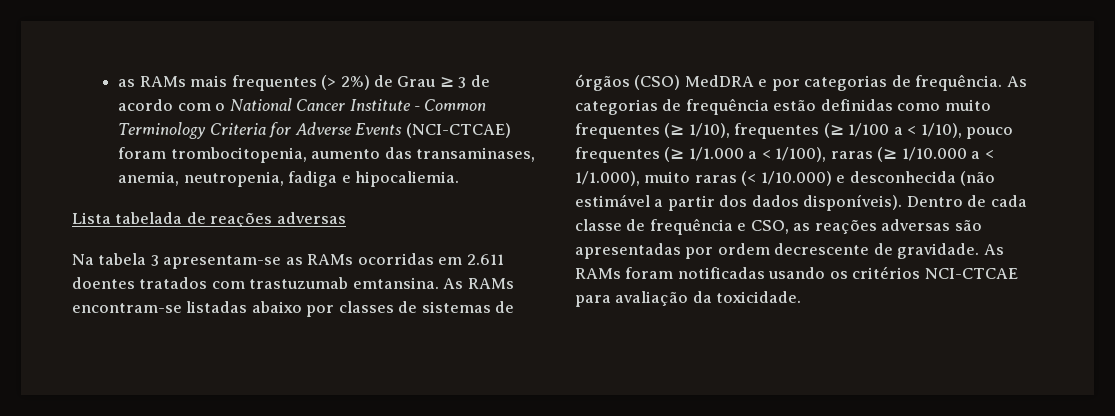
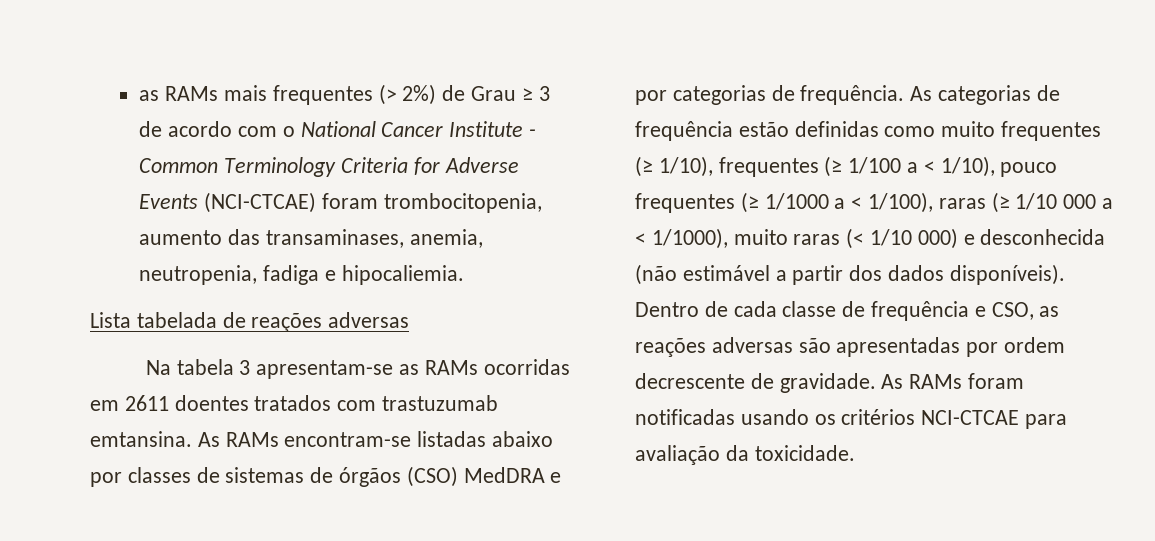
[466,254,504,265] 2.611 -> [124,395,169,411] 2611
[688,147,744,161] 1/1.000 -> [764,193,829,210] 1/1000
[901,147,994,161] [575,171,640,186] 1/10.000 a < 1/1.000), -> [1015,193,1114,210] [635,228,728,249] 1/10 000 a < 1/1000),
[760,171,832,186] 1/10.000) -> [870,228,958,249] 1/10 000)

